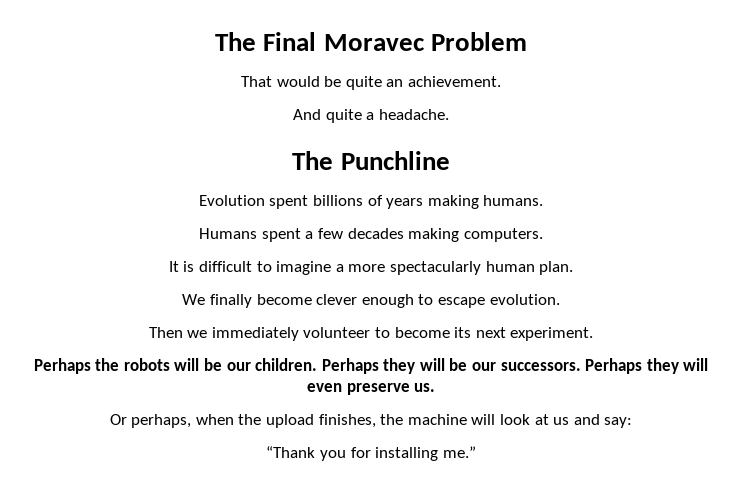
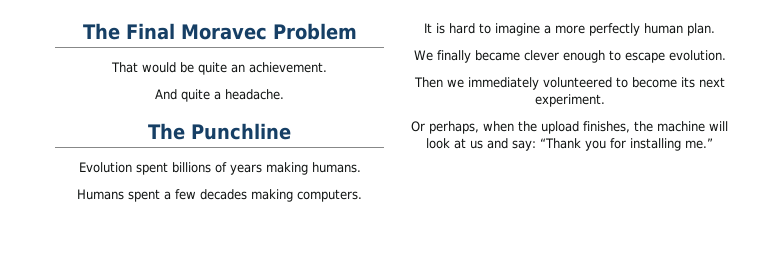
[199,261,253,272] difficult -> [449,23,475,34] hard
[389,261,481,275] spectacularly -> [589,23,640,36] perfectly
[256,294,312,305] become -> [474,50,520,61] became
[303,327,371,338] volunteer -> [542,77,612,88] volunteered
[33,358,709,374] [306,383,436,395] // Perhaps the robots will be our children. Perhaps they will be our successors. Perhaps they will even preserve us. -> (605, 100) none
(633, 422) // -> (536, 145) none

